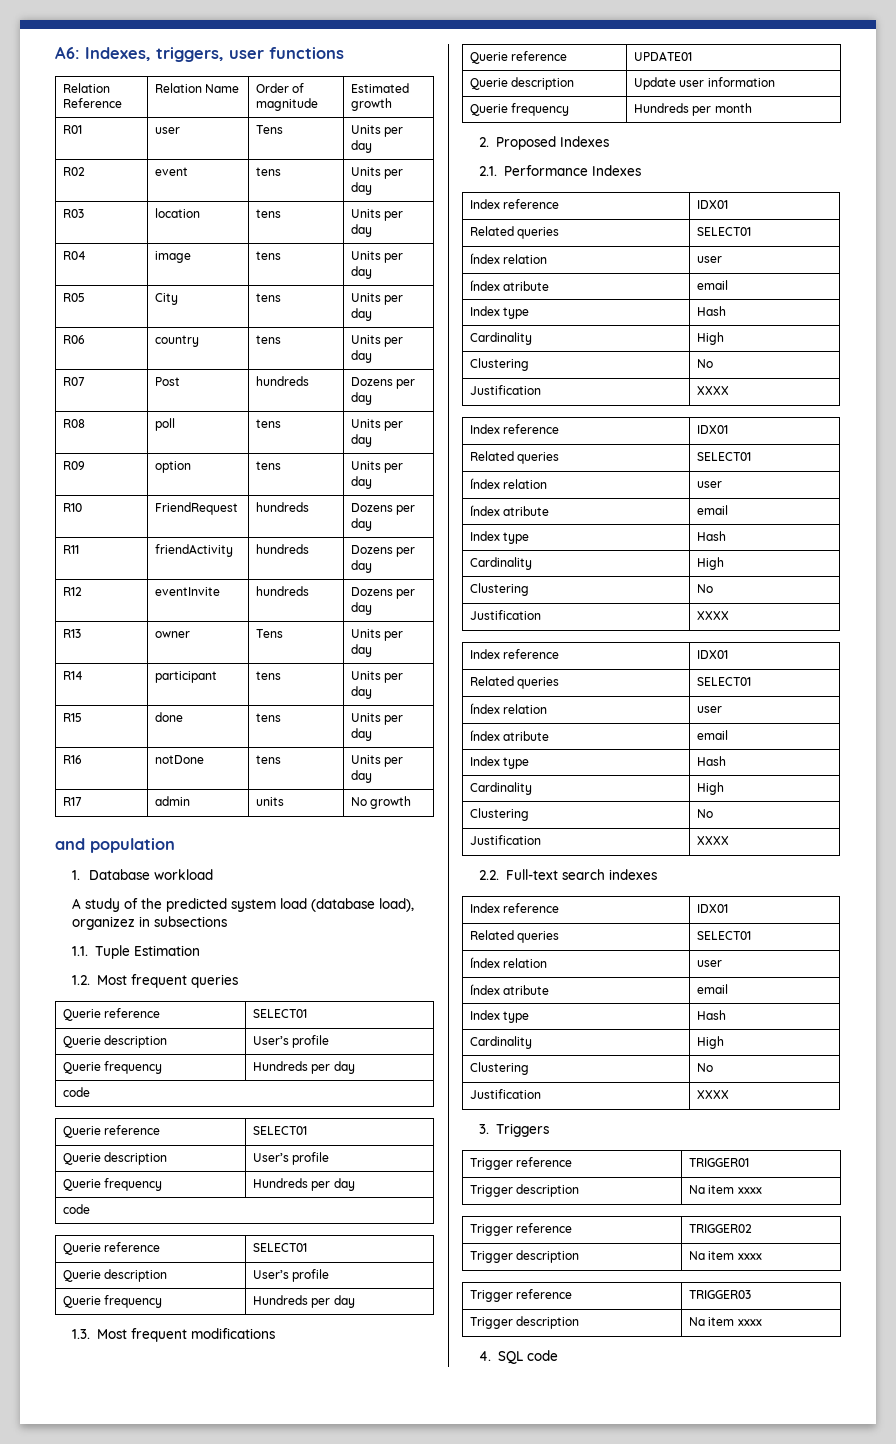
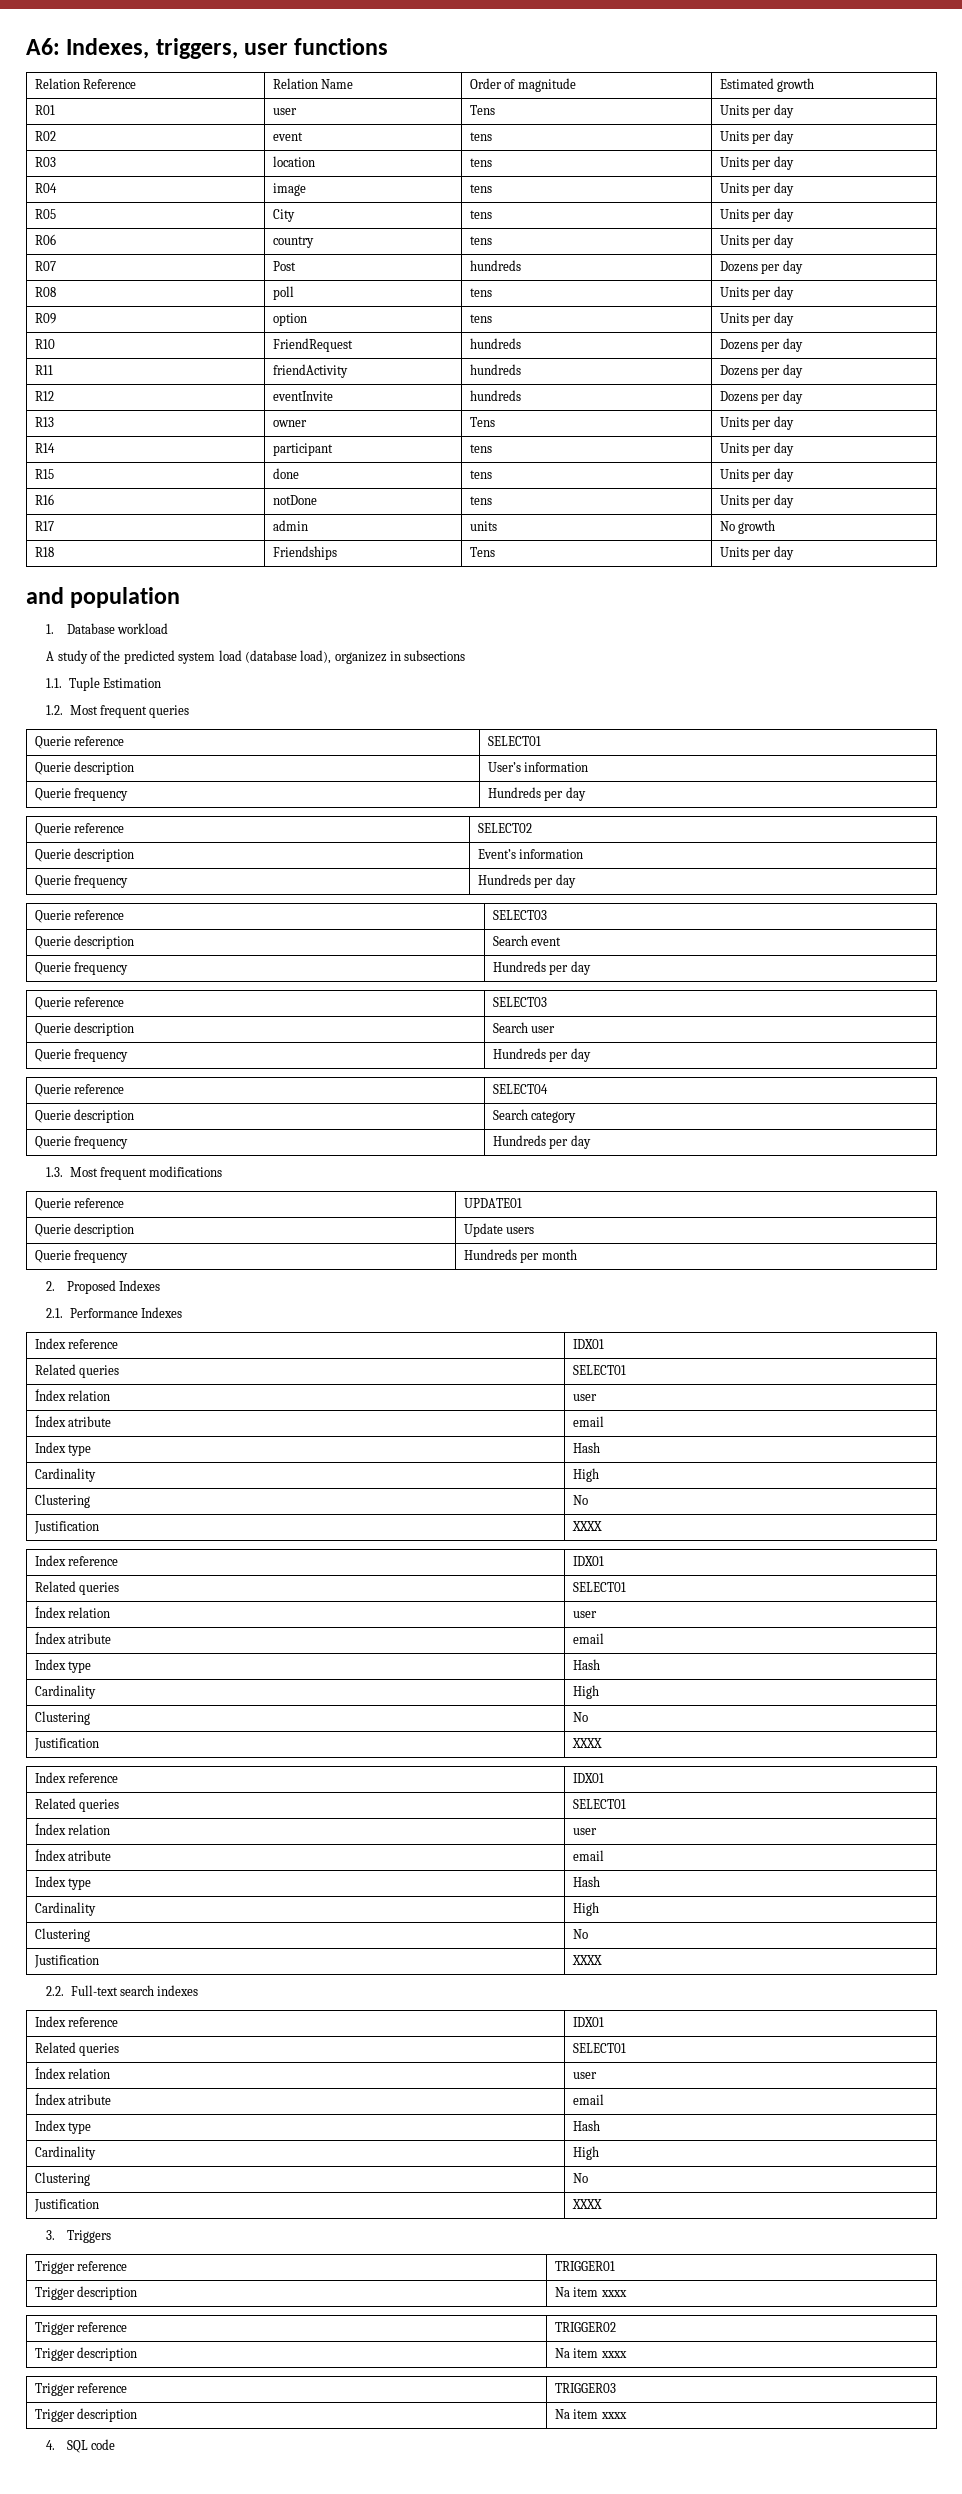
(412, 802) none -> [34,547,54,557] [272,546,337,560] [469,547,495,557] [719,546,794,560] // R18 | Friendships | Tens | Units per day
[292,1035,330,1048] [63,1061,163,1074] [253,1061,355,1074] [63,1087,91,1097] [63,1125,161,1138] [253,1126,308,1135] [63,1152,168,1165] [253,1152,330,1165] [63,1178,163,1191] [253,1178,355,1191] [63,1204,91,1214] [63,1242,161,1255] [253,1243,308,1252] [63,1269,168,1282] [253,1269,330,1282] profile // Querie frequency | Hundreds per day // code // Querie reference | SELECT01 // Querie description | User’s profile // Querie frequency | Hundreds per day // code // Querie reference | SELECT01 // Querie description | User’s profile -> [524,762,589,772] [34,788,129,801] [487,787,586,801] [34,823,125,836] [477,823,532,833] [34,848,135,862] [477,849,584,859] [34,875,129,888] [477,874,576,888] [34,910,125,923] [492,910,547,920] [34,935,135,949] [492,935,562,946] [34,962,129,975] [492,961,591,975] [34,997,125,1010] [492,997,547,1007] [34,1022,135,1036] [492,1022,556,1033] [34,1049,129,1062] [492,1048,591,1062] [34,1084,125,1097] [492,1084,548,1094] [34,1109,135,1123] [492,1109,577,1123] information // Querie frequency | Hundreds per day // Querie reference | SELECT02 // Querie description | Event’s information // Querie frequency | Hundreds per day // Querie reference | SELECT03 // Querie description | Search event // Querie frequency | Hundreds per day // Querie reference | SELECT03 // Querie description | Search user // Querie frequency | Hundreds per day // Querie reference | SELECT04 // Querie description | Search category
[679,77,775,87] user information -> [506,1227,535,1234] users

